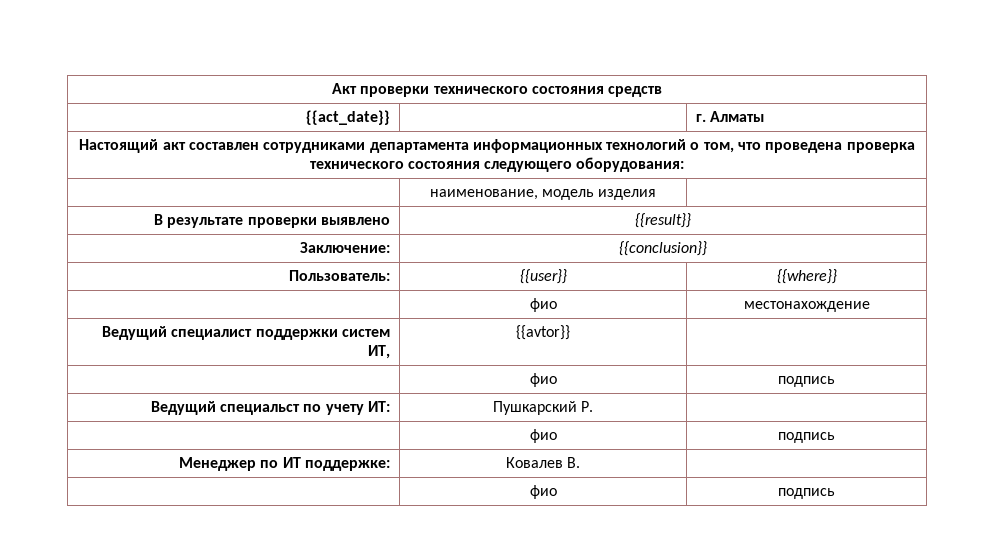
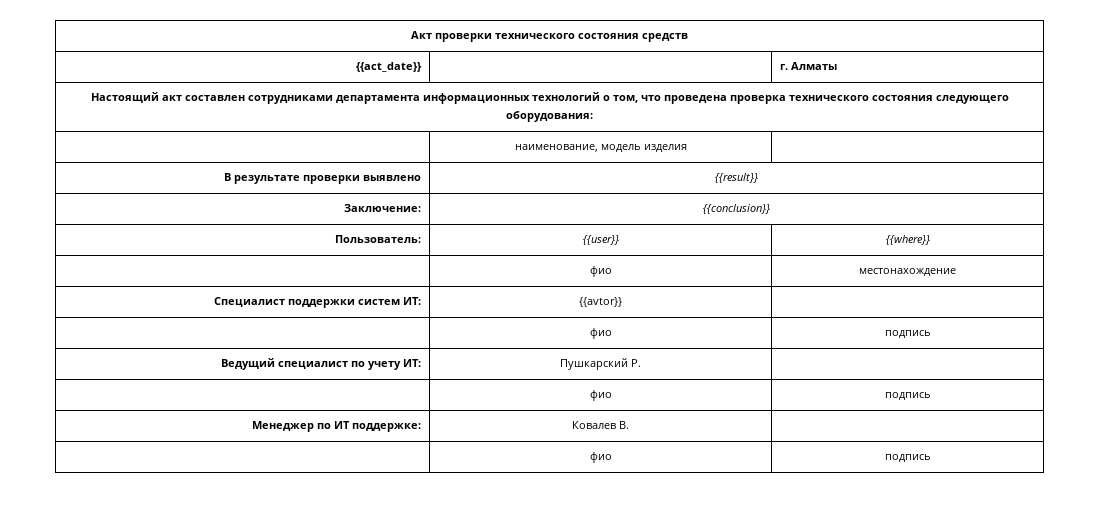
[101,326,253,340] Ведущий специалист -> [213,297,285,307] Специалист
[367,345,390,359] ИТ, -> [402,297,421,305] ИТ:
[219,404,300,415] специальст -> [277,361,348,369] специалист

